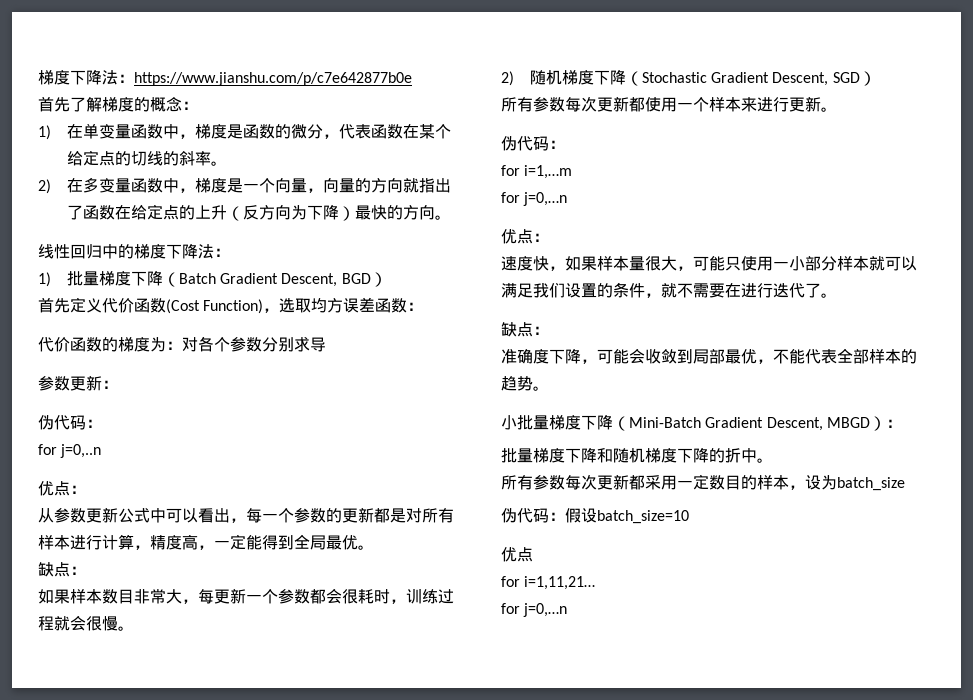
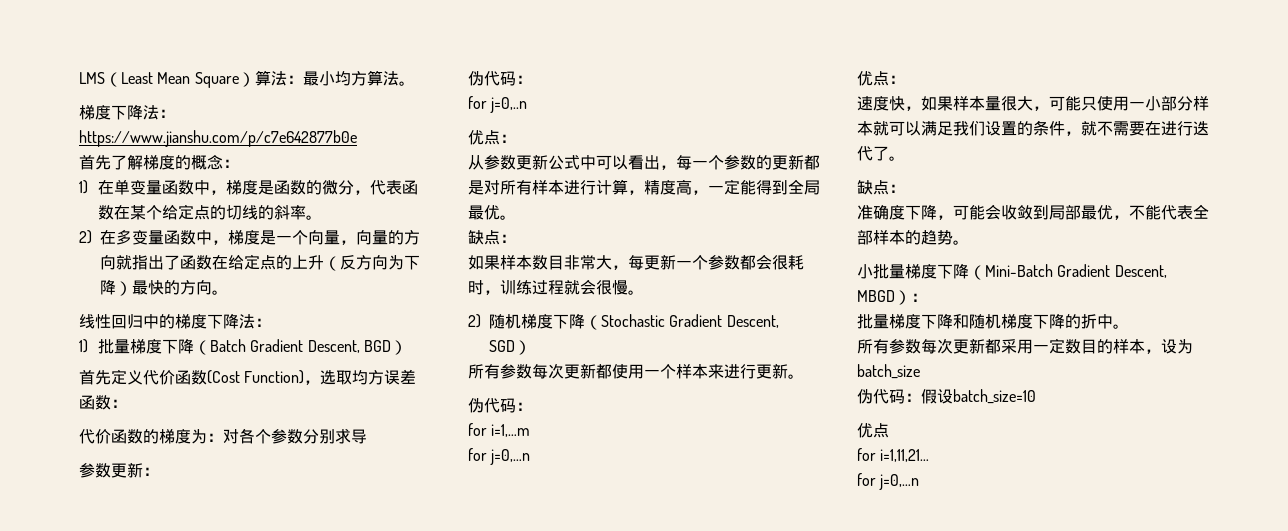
(38, 77) none -> [79,70,415,88] LMS（Least Mean Square）算法：最小均方算法。 //

